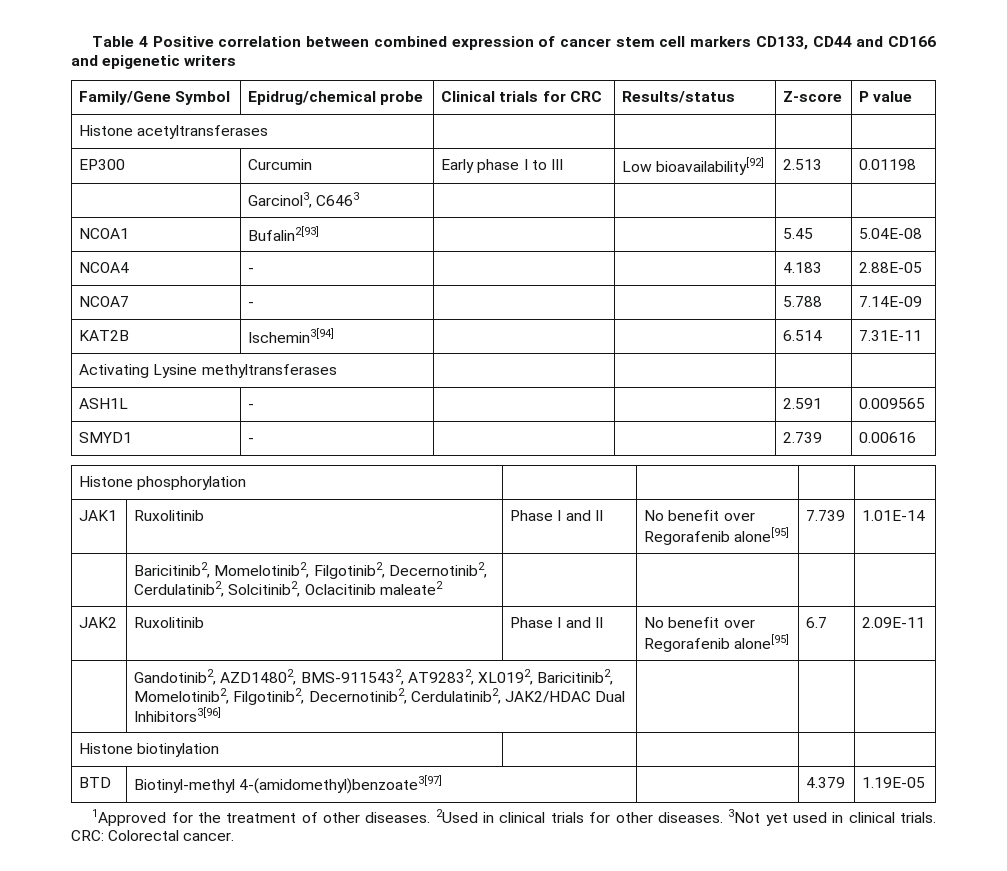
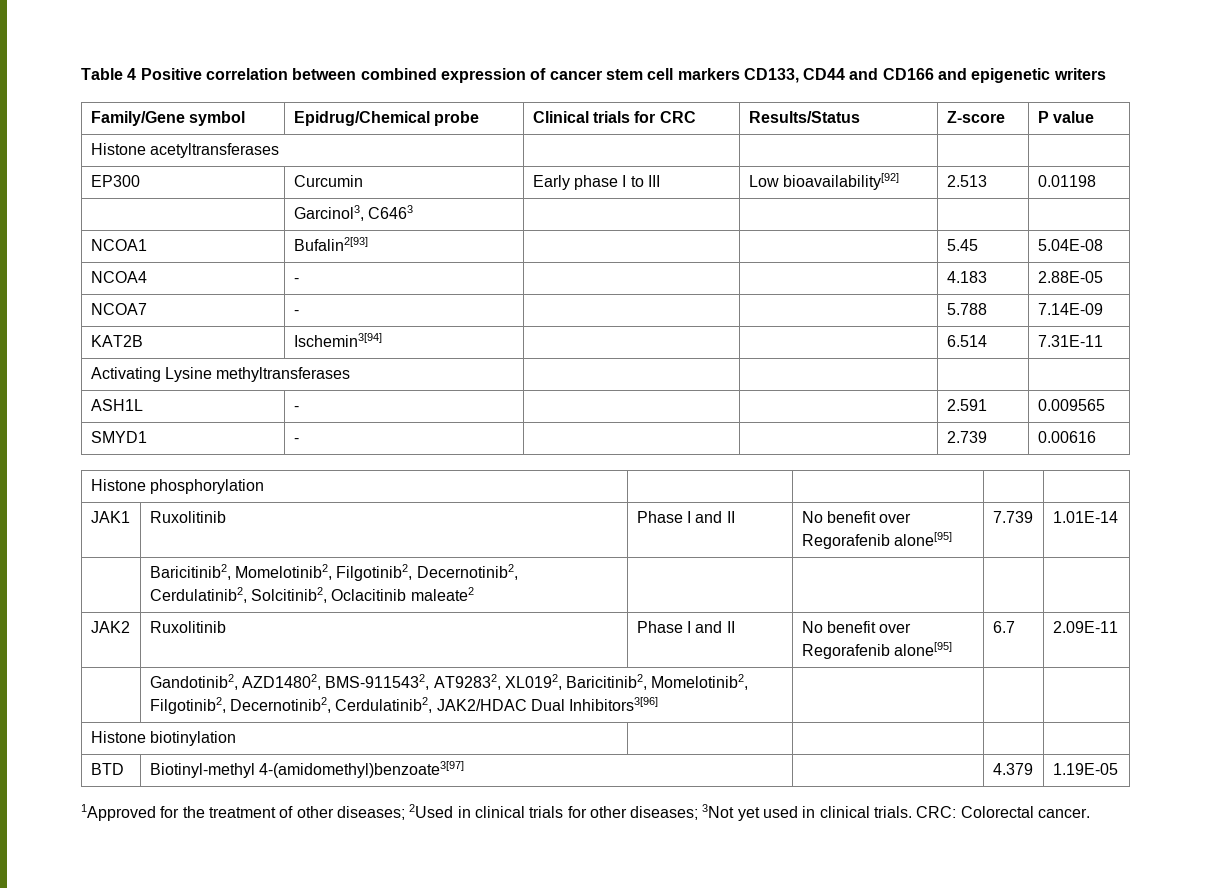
[175,91,231,105] [248,91,377,105] Symbol | Epidrug/chemical -> [188,111,245,126] [293,111,430,126] symbol | Epidrug/Chemical
[622,91,736,103] Results/status -> [748,111,860,123] Results/Status
[365,812,431,823] diseases. -> [336,806,405,820] diseases;
[657,812,723,823] diseases. -> [630,806,699,820] diseases;

